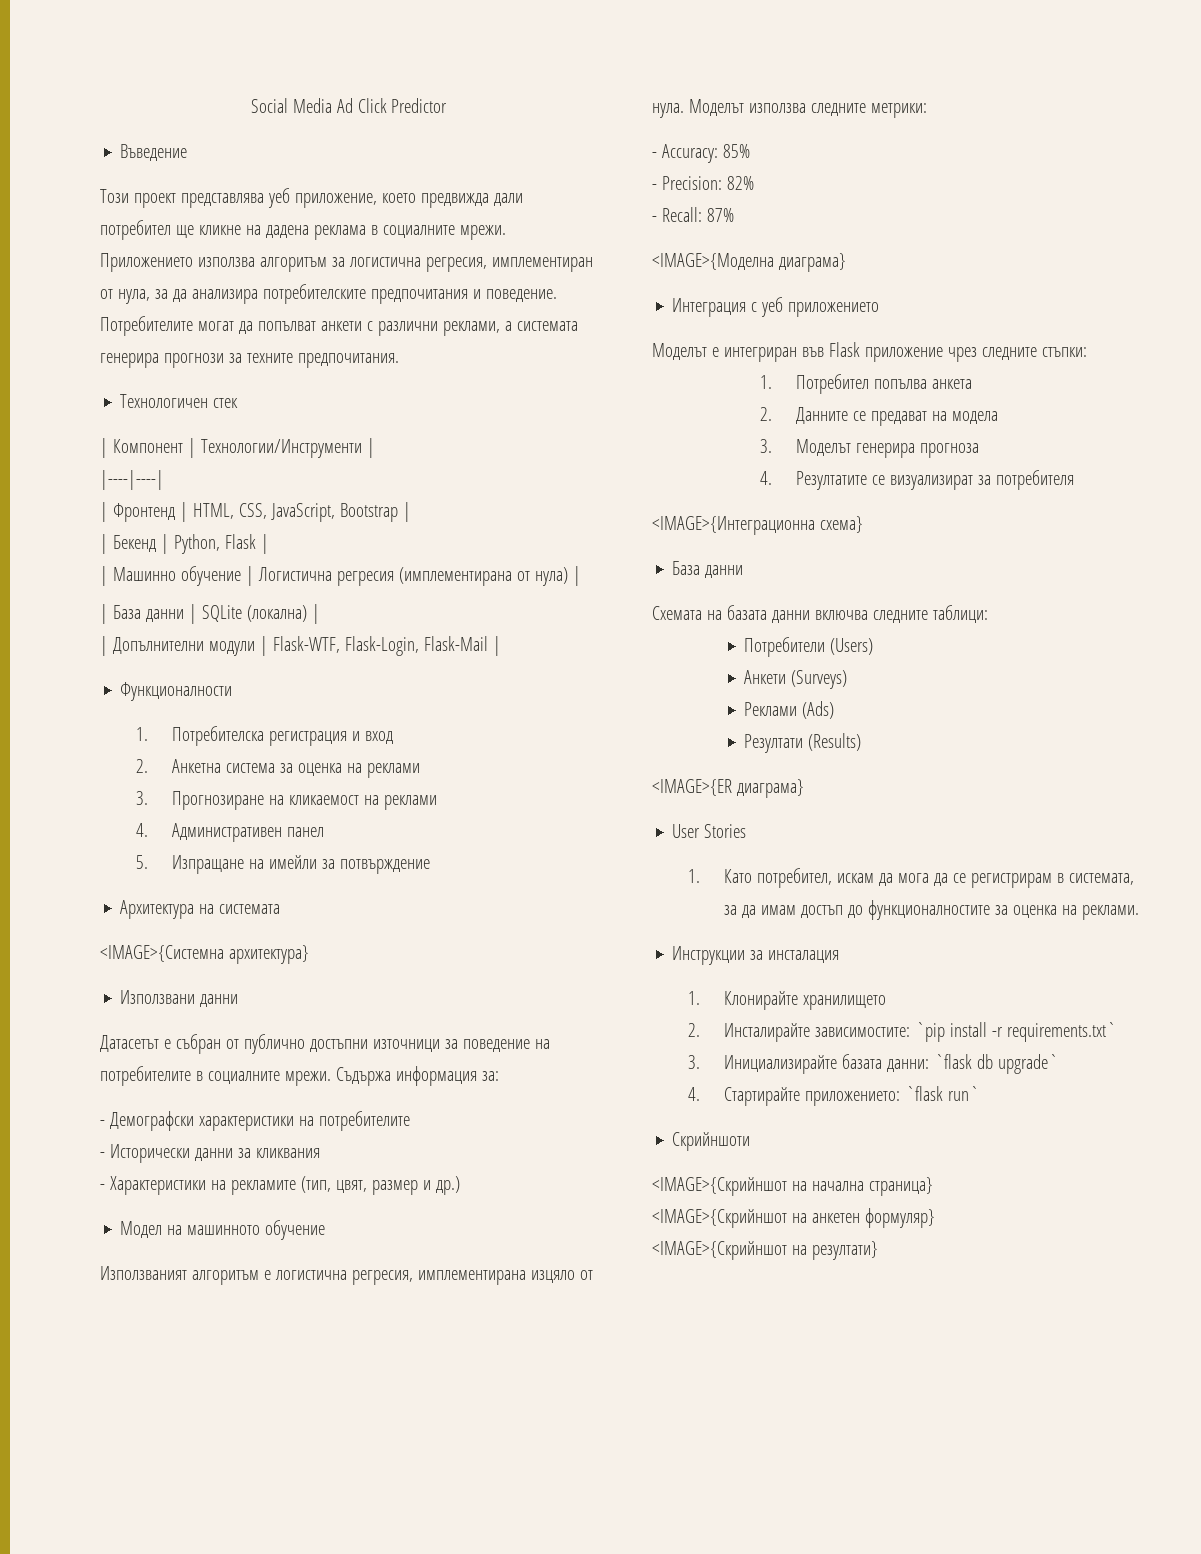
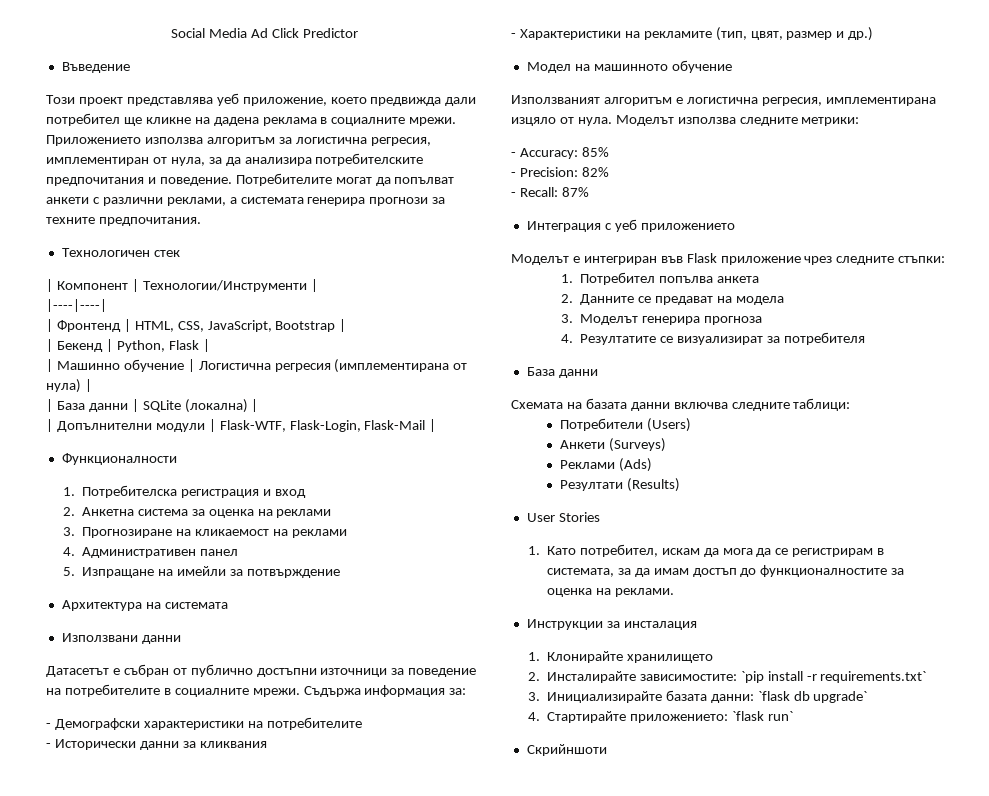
[100,945,309,964] // <IMAGE>{Системна архитектура} -> (228, 605) none
[652,253,846,272] // <IMAGE>{Моделна диаграма} -> (589, 192) none
[652,516,863,535] // <IMAGE>{Интеграционна схема} -> (865, 338) none
[652,779,804,798] // <IMAGE>{ER диаграма} -> (681, 485) none
[652,1177,933,1196] [652,1208,935,1228] [652,1241,878,1260] // <IMAGE>{Скрийншот на начална страница} // <IMAGE>{Скрийншот на анкетен формуляр} // <IMAGE>{Скрийншот на резултати} -> (607, 750) none

